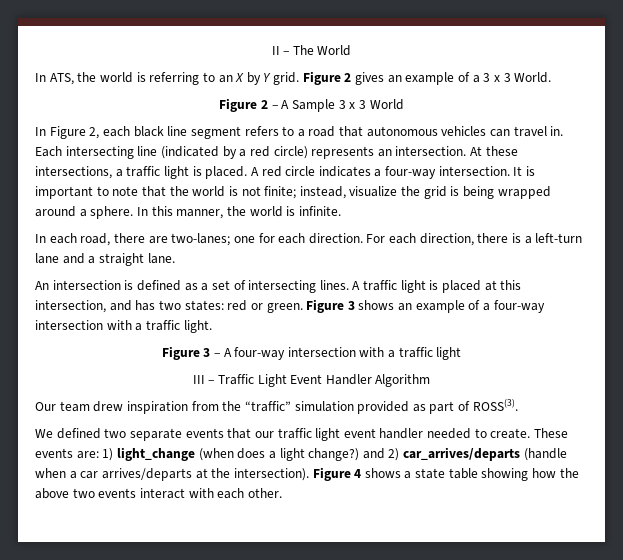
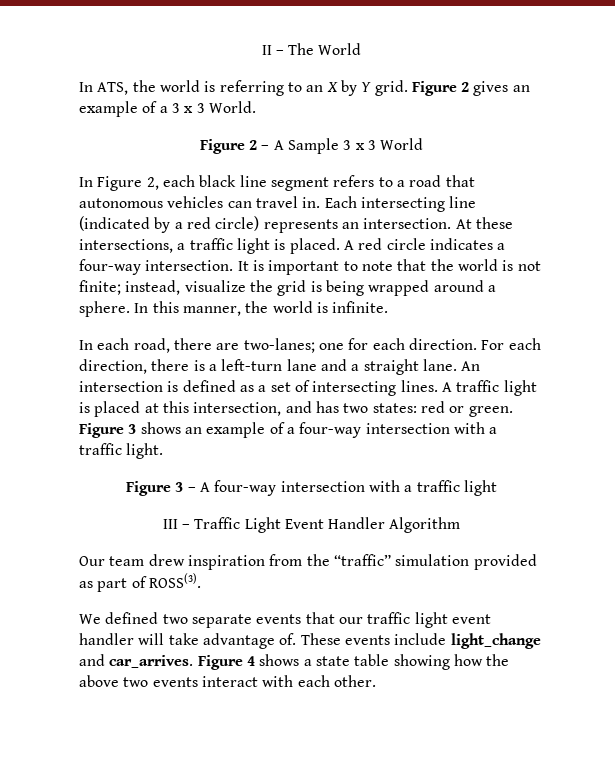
(175, 258) // -> (457, 365) none
[427,428,569,439] [35,447,567,461] [35,468,309,481] needed to create. These events are: 1) light_change (when does a light change?) and 2) car_arrives/departs (handle when a car arrives/departs at the intersection). -> [138,633,541,649] [79,654,194,668] will take advantage of. These events include light_change and car_arrives.

